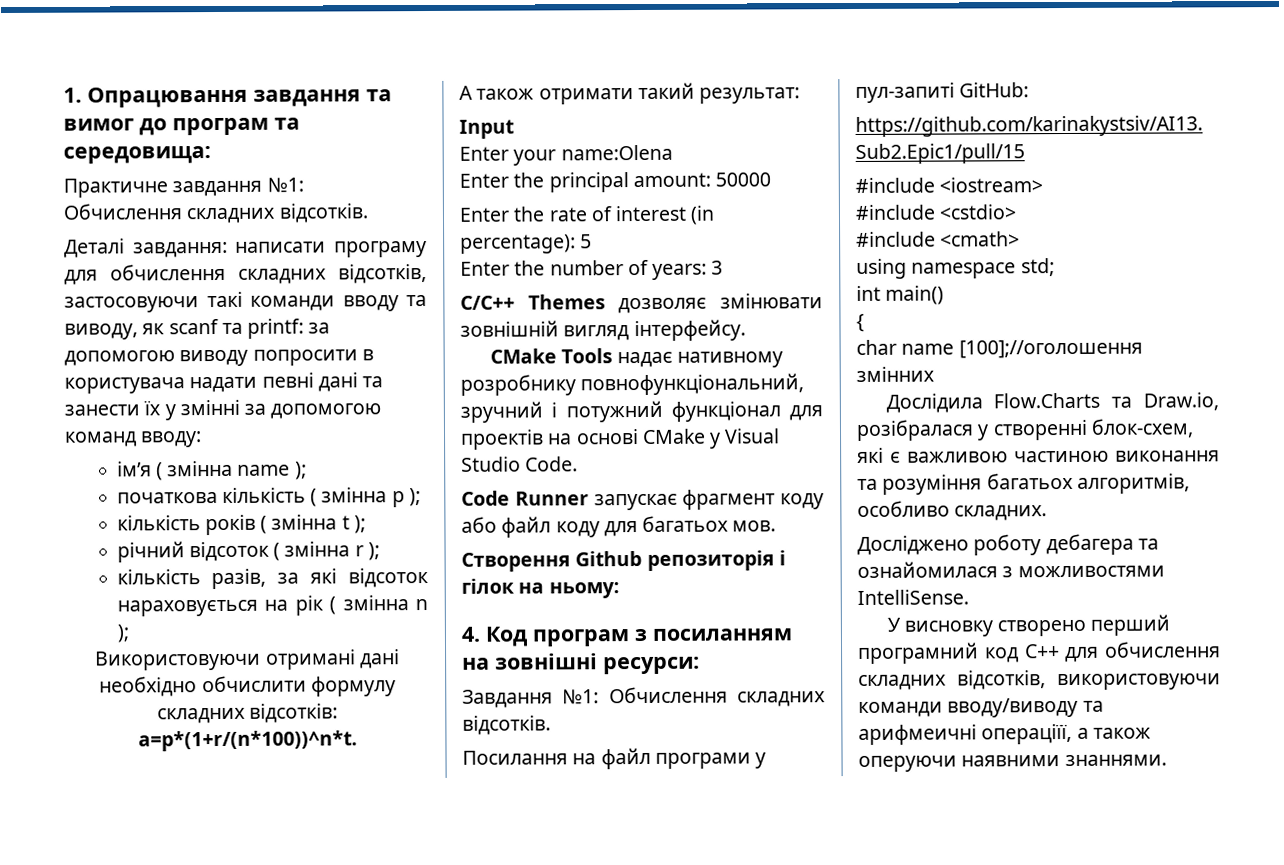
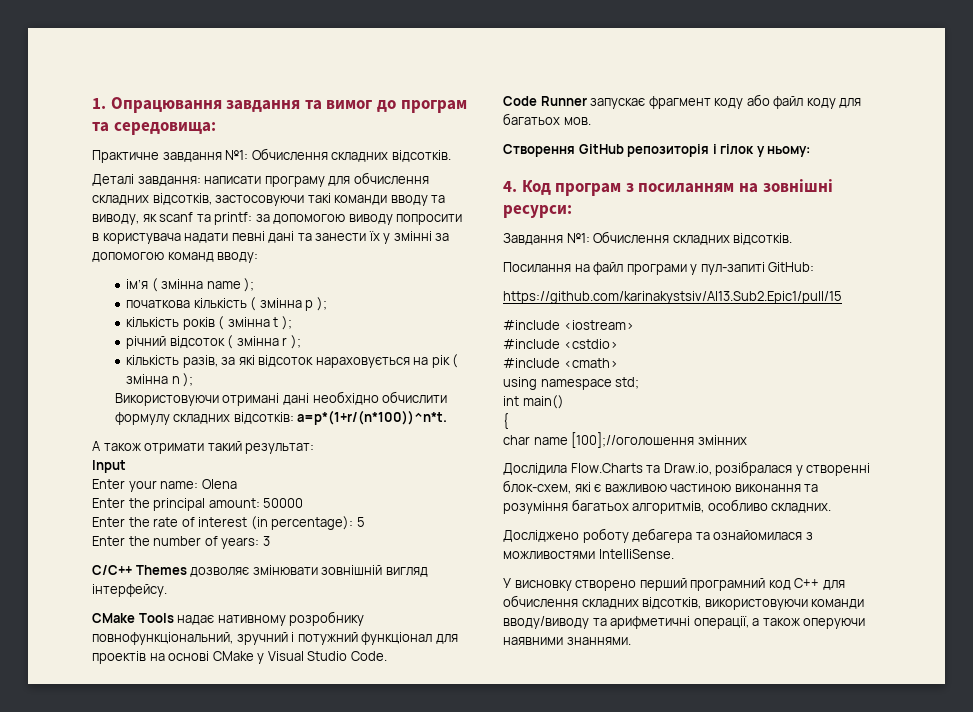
[560,144,673,161] name:Olena -> [160,479,237,489] name: Olena
[575,550,643,567] Github -> [578,144,624,154] GitHub
[518,582,545,594] на -> [756,146,765,157] у
[858,723,1073,745] арифмеичні операціїї, -> [610,616,749,629] арифметичні операції,

